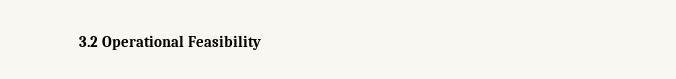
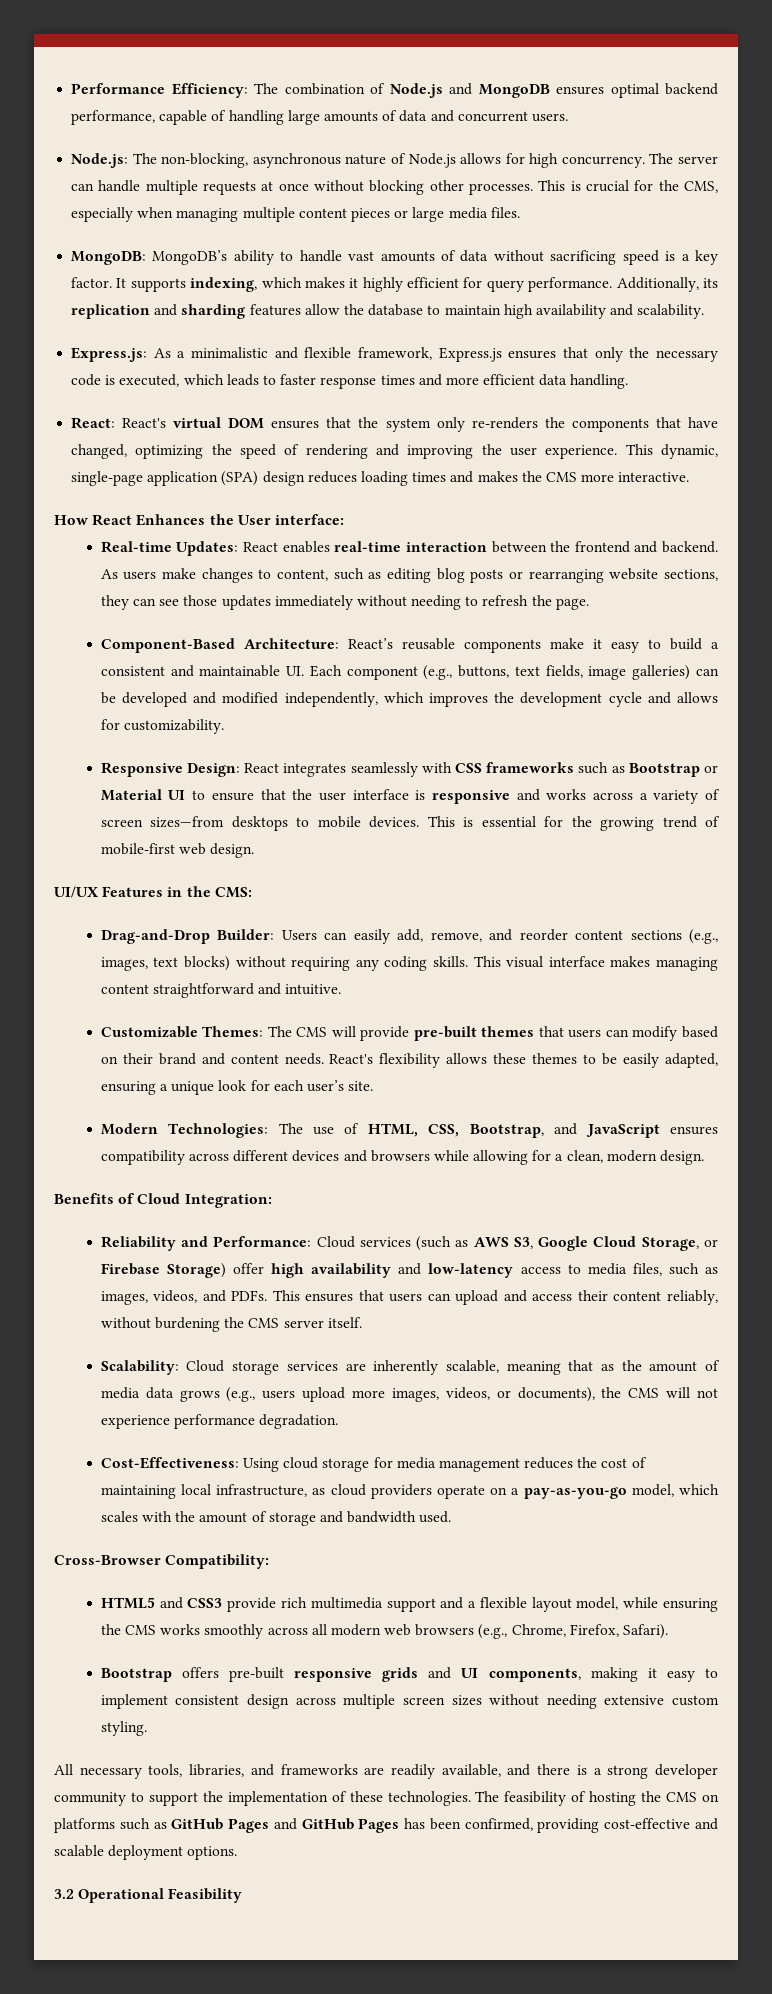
(79, 41) none -> [71,83,718,98] [71,110,568,125] [71,153,718,168] [71,180,719,195] [71,207,520,222] [71,250,718,265] [71,277,719,292] [71,304,705,319] [71,347,719,362] [71,374,629,389] [71,417,718,432] [71,444,718,459] [71,471,690,486] [54,514,344,526] [100,541,718,556] [100,568,718,583] [100,595,589,610] [100,638,719,653] [100,665,720,680] [100,692,718,707] [100,719,224,734] [100,762,718,777] [100,789,721,804] [100,816,721,831] [100,843,255,858] [54,886,252,898] [100,929,718,944] [100,956,718,971] [100,983,342,998] [100,1026,719,1041] [100,1053,718,1068] [100,1080,374,1095] [100,1123,718,1138] [100,1150,705,1165] [54,1193,272,1208] [100,1236,719,1251] [100,1263,718,1278] [100,1290,718,1305] [100,1317,362,1332] [100,1360,720,1375] [100,1387,719,1402] [100,1414,339,1429] [100,1457,647,1472] [100,1484,720,1499] [100,1511,452,1526] [54,1554,270,1569] [100,1597,718,1612] [100,1624,669,1639] [100,1667,719,1682] [100,1694,719,1709] [100,1721,147,1736] [54,1764,718,1779] [54,1791,720,1806] [54,1818,718,1833] [54,1845,238,1860] Performance Efficiency: The combination of Node.js and MongoDB ensures optimal backend performance, capable of handling large amounts of data and concurrent users. // Node.js: The non-blocking, asynchronous nature of Node.js allows for high concurrency. The server can handle multiple requests at once without blocking other processes. This is crucial for the CMS, especially when managing multiple content pieces or large media files. // MongoDB: MongoDB’s ability to handle vast amounts of data without sacrificing speed is a key factor. It supports indexing, which makes it highly efficient for query performance. Additionally, its replication and sharding features allow the database to maintain high availability and scalability. // Express.js: As a minimalistic and flexible framework, Express.js ensures that only the necessary code is executed, which leads to faster response times and more efficient data handling. // React: React's virtual DOM ensures that the system only re-renders the components that have changed, optimizing the speed of rendering and improving the user experience. This dynamic, single-page application (SPA) design reduces loading times and makes the CMS more interactive. // How React Enhances the User interface: // Real-time Updates: React enables real-time interaction between the frontend and backend. As users make changes to content, such as editing blog posts or rearranging website sections, they can see those updates immediately without needing to refresh the page. // Component-Based Architecture: React’s reusable components make it easy to build a consistent and maintainable UI. Each component (e.g., buttons, text fields, image galleries) can be developed and modified independently, which improves the development cycle and allows for customizability. // Responsive Design: React integrates seamlessly with CSS frameworks such as Bootstrap or Material UI to ensure that the user interface is responsive and works across a variety of screen sizes—from desktops to mobile devices. This is essential for the growing trend of mobile-first web design. // UI/UX Features in the CMS: // Drag-and-Drop Builder: Users can easily add, remove, and reorder content sections (e.g., images, text blocks) without requiring any coding skills. This visual interface makes managing content straightforward and intuitive. // Customizable Themes: The CMS will provide pre-built themes that users can modify based on their brand and content needs. React's flexibility allows these themes to be easily adapted, ensuring a unique look for each user’s site. // Modern Technologies: The use of HTML, CSS, Bootstrap, and JavaScript ensures compatibility across different devices and browsers while allowing for a clean, modern design. // Benefits of Cloud Integration: // Reliability and Performance: Cloud services (such as AWS S3, Google Cloud Storage, or Firebase Storage) offer high availability and low-latency access to media files, such as images, videos, and PDFs. This ensures that users can upload and access their content reliably, without burdening the CMS server itself. // Scalability: Cloud storage services are inherently scalable, meaning that as the amount of media data grows (e.g., users upload more images, videos, or documents), the CMS will not experience performance degradation. // Cost-Effectiveness: Using cloud storage for media management reduces the cost of maintaining local infrastructure, as cloud providers operate on a pay-as-you-go model, which scales with the amount of storage and bandwidth used. // Cross-Browser Compatibility: // HTML5 and CSS3 provide rich multimedia support and a flexible layout model, while ensuring the CMS works smoothly across all modern web browsers (e.g., Chrome, Firefox, Safari). // Bootstrap offers pre-built responsive grids and UI components, making it easy to implement consistent design across multiple screen sizes without needing extensive custom styling. // All necessary tools, libraries, and frameworks are readily available, and there is a strong developer community to support the implementation of these technologies. The feasibility of hosting the CMS on platforms such as GitHub Pages and GitHub Pages has been confirmed, providing cost-effective and scalable deployment options. //

